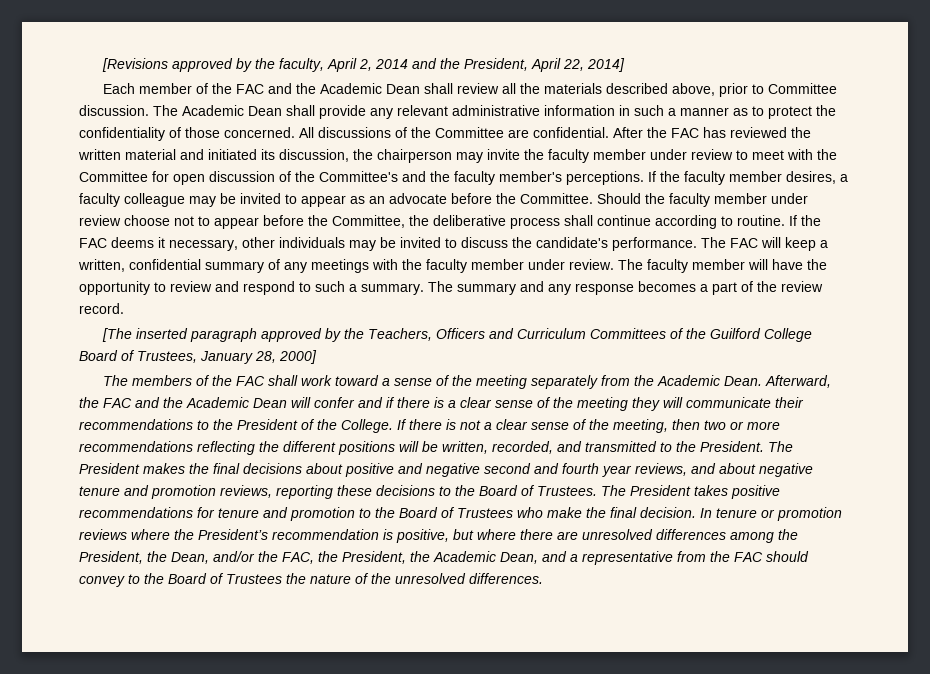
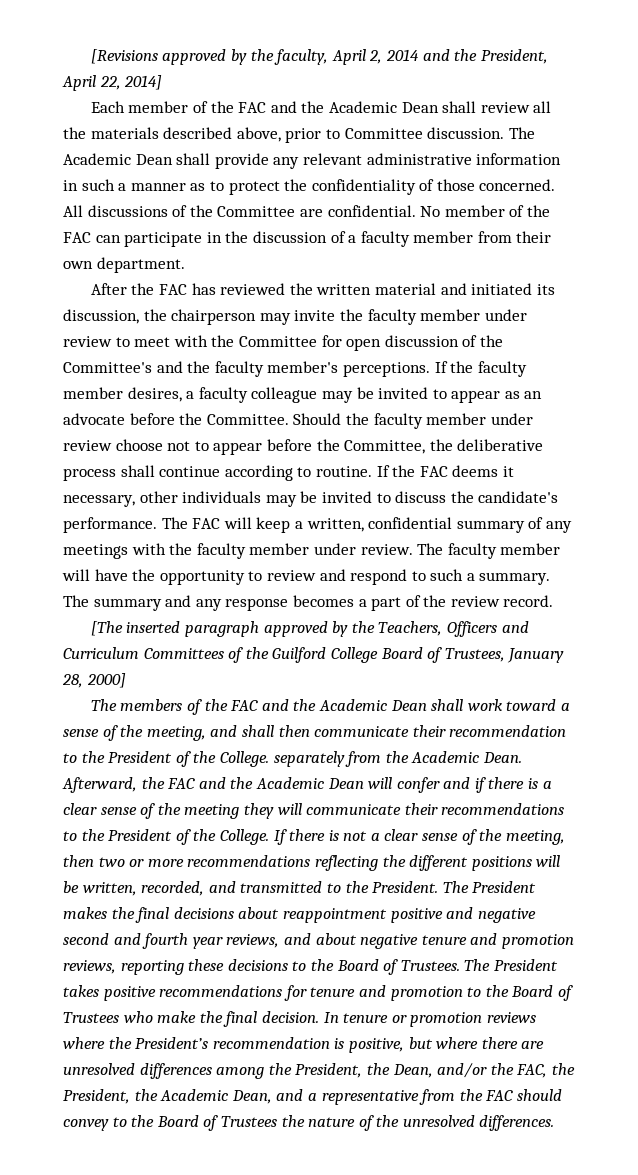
(609, 132) none -> [420,205,550,217] [63,231,552,247] [63,257,185,273] No member of the FAC can participate in the discussion of a faculty member from their own department. //
(265, 381) none -> [261,699,427,711] and the Academic Dean
[475,375,527,389] meeting -> [146,725,567,741] [63,751,269,767] meeting, and shall then communicate their recommendation to the President of the College.
(343, 468) none -> [282,908,387,923] reappointment

